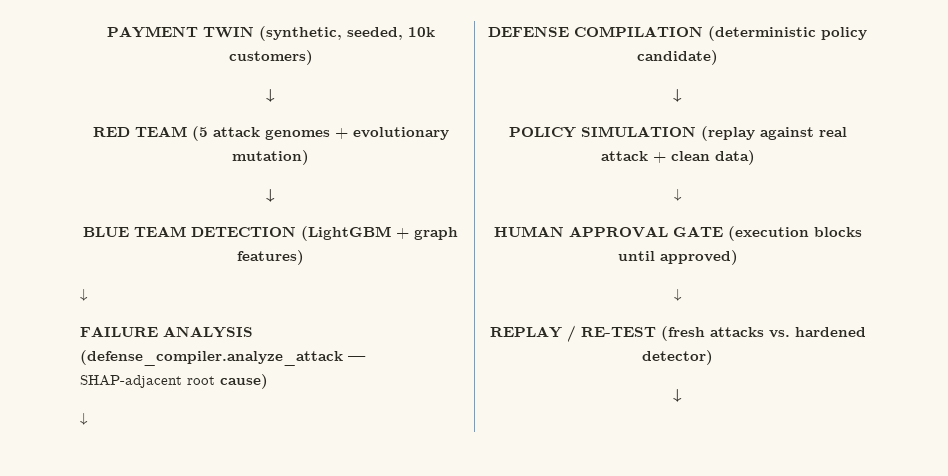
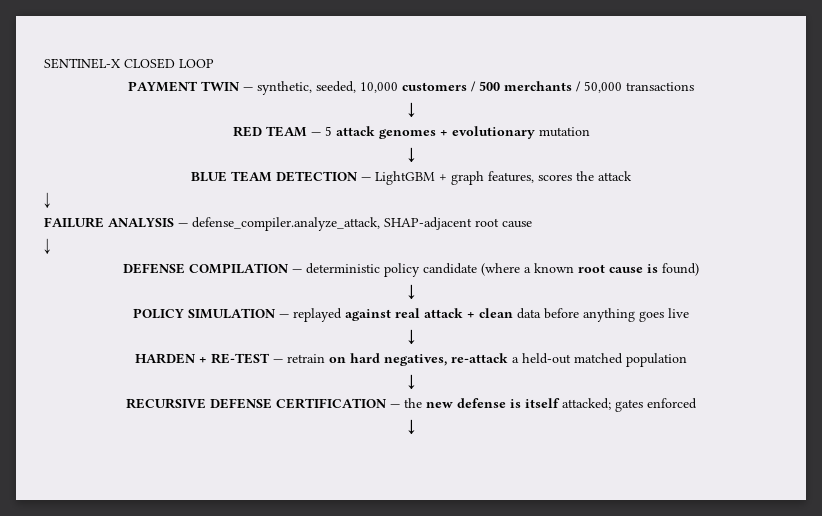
[106,26,435,41] [228,50,313,65] PAYMENT TWIN (synthetic, seeded, 10k customers) -> [44,58,214,69] [128,81,694,95] SENTINEL-X CLOSED LOOP // PAYMENT TWIN — synthetic, seeded, 10,000 customers / 500 merchants / 50,000 transactions
[191,126,208,141] (5 -> [310,126,332,136] — 5
[232,150,309,165] mutation) -> [538,127,590,137] mutation
[301,226,458,241] [237,250,304,265] (LightGBM + graph features) -> [361,171,632,185] — LightGBM + graph features, scores the attack
[80,350,366,366] (defense_compiler.analyze_attack — -> [178,217,380,231] — defense_compiler.analyze_attack,
[220,374,268,389] cause) -> [502,221,532,228] cause
[708,26,867,41] [637,50,718,65] (deterministic policy candidate) -> [292,263,699,277] — deterministic policy candidate (where a known root cause is found)
[700,126,755,141] (replay -> [279,308,342,322] — replayed
[714,150,755,165] [673,189,682,201] [493,226,862,241] [617,250,738,265] [673,289,682,301] [489,325,866,342] [642,350,713,365] data) // ↓ // HUMAN APPROVAL GATE (execution blocks until approved) // ↓ // REPLAY / RE-TEST (fresh attacks vs. hardened detector) -> [517,308,689,322] [407,329,415,344] [135,353,687,367] [407,374,415,389] [126,398,697,412] data before anything goes live // ↓ // HARDEN + RE-TEST — retrain on hard negatives, re-attack a held-out matched population // ↓ // RECURSIVE DEFENSE CERTIFICATION — the new defense is itself attacked; gates enforced

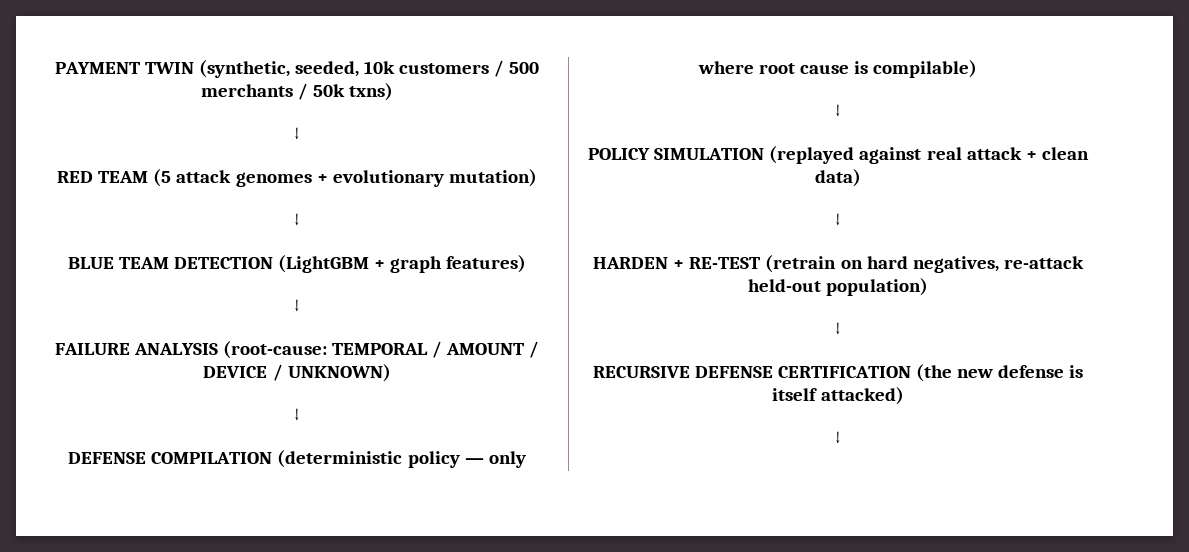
[44,58,214,69] [128,81,398,95] SENTINEL-X CLOSED LOOP // PAYMENT TWIN — synthetic, seeded, 10,000 -> [54,60,396,78] PAYMENT TWIN (synthetic, seeded, 10k
[584,81,694,93] 50,000 transactions -> [313,83,394,101] 50k txns)
[310,126,332,136] — 5 -> [153,169,172,187] (5
[538,127,590,137] mutation -> [448,169,537,187] mutation)
[361,171,632,185] [44,192,50,208] [44,217,532,231] [44,238,50,254] [123,263,574,277] — LightGBM + graph features, scores the attack // ↓ // FAILURE ANALYSIS — defense_compiler.analyze_attack, SHAP-adjacent root cause // ↓ // DEFENSE COMPILATION — deterministic policy candidate (where a known -> [278,255,527,273] [294,299,300,312] [54,341,540,359] [203,364,391,382] [294,408,300,421] [68,450,526,468] [697,61,754,74] (LightGBM + graph features) // ↓ // FAILURE ANALYSIS (root-cause: TEMPORAL / AMOUNT / DEVICE / UNKNOWN) // ↓ // DEFENSE COMPILATION (deterministic policy — only where
[662,263,699,276] found) -> [873,60,978,78] compilable)
[279,308,342,322] — replayed -> [769,146,855,164] (replayed
[517,308,689,322] data before anything goes live -> [815,169,861,187] data)
[273,354,325,363] — retrain -> [765,255,837,273] (retrain
[512,353,687,367] a held-out matched population -> [747,278,929,296] held-out population)
[390,398,422,408] — the -> [916,364,952,382] (the
[562,398,697,412] attacked; gates enforced -> [820,387,904,405] attacked)

